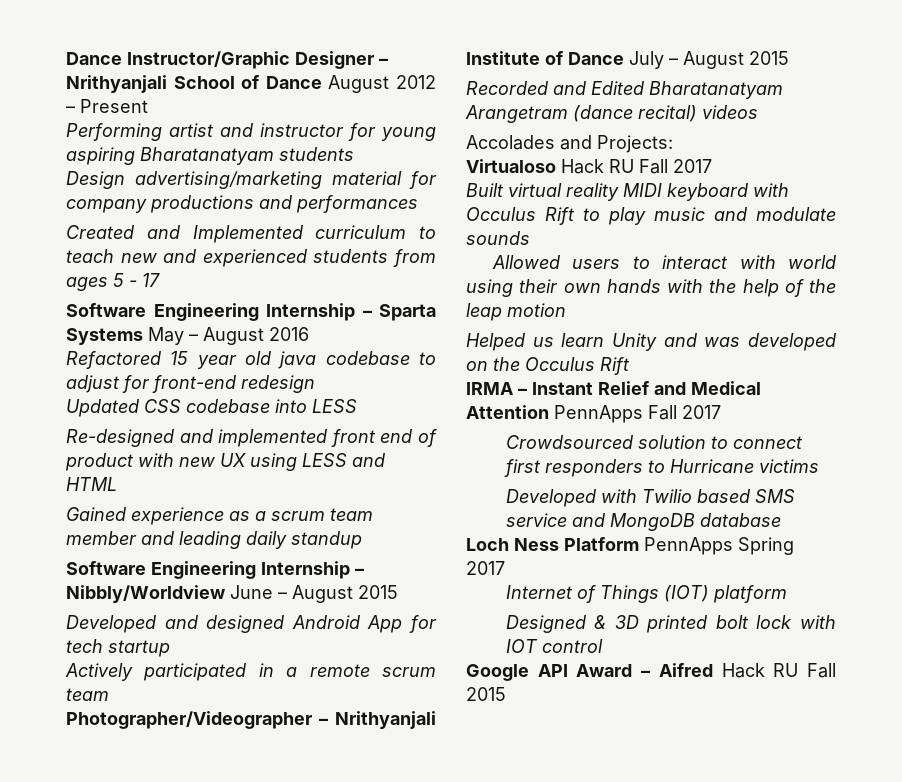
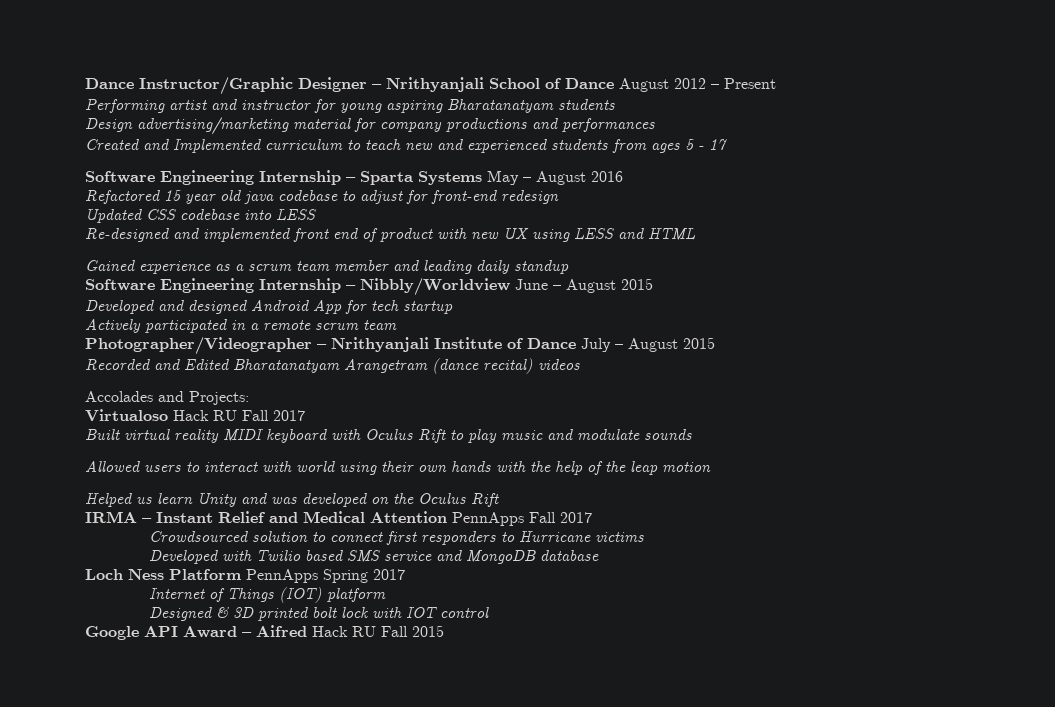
[466,207,536,221] Occulus -> [365,429,413,440] Oculus
[525,357,595,371] Occulus -> [418,493,466,504] Oculus

